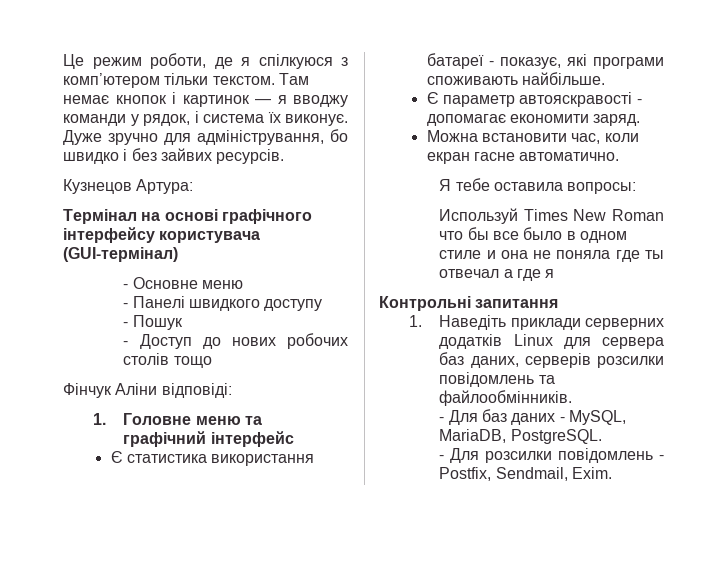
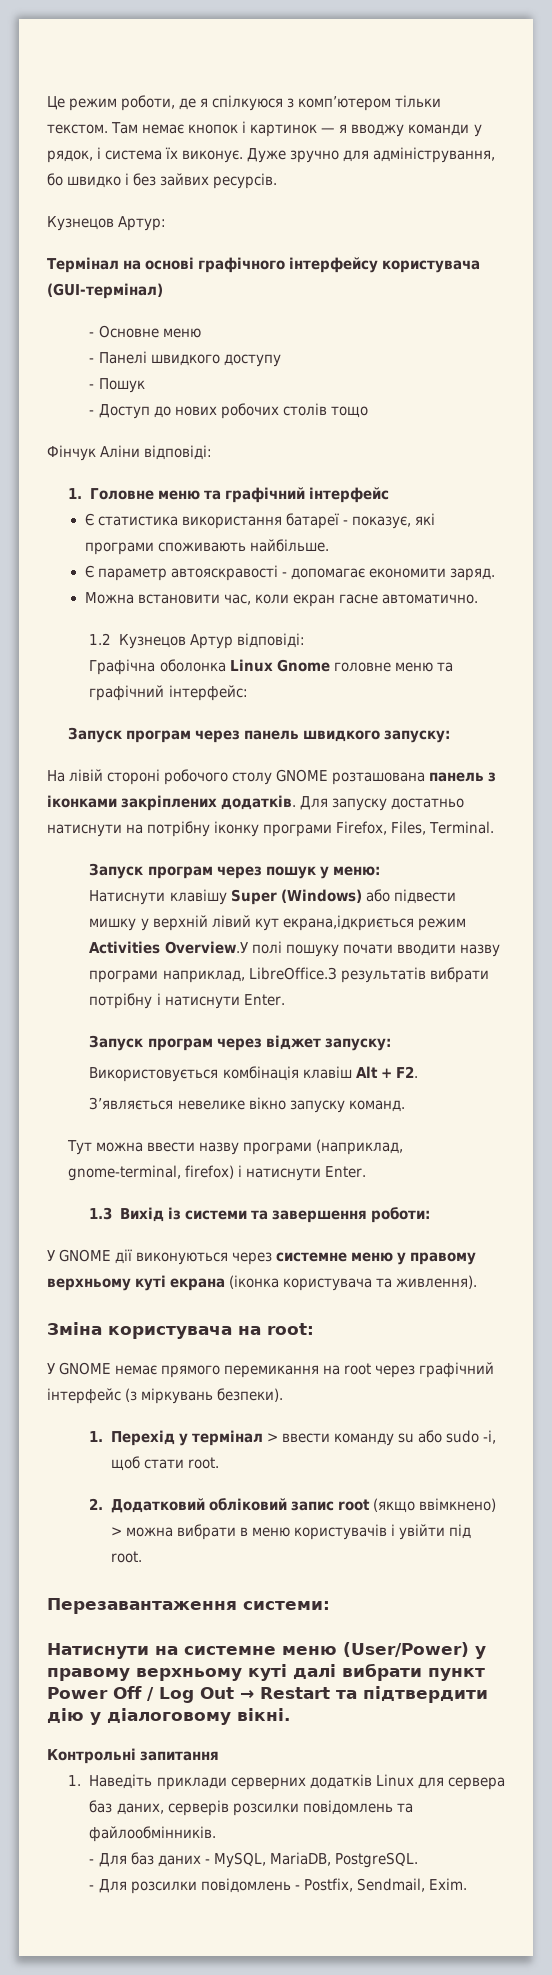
[136,179,194,194] Артура: -> [118,216,167,231] Артур:
[439,178,637,194] [439,208,664,224] [439,227,627,243] [439,250,664,262] [439,269,555,281] Я тебе оставила вопросы: // Используй Times New Roman что бы все было в одном стиле и она не поняла где ты отвечал а где я -> [89,633,306,649] [89,659,453,675] [89,685,248,701] [68,727,451,743] [47,769,497,785] [47,795,465,811] [47,821,495,837] [89,863,380,879] [89,889,456,905] [89,915,466,931] [89,941,500,957] [89,967,489,983] [89,993,285,1009] [89,1035,391,1051] [89,1066,418,1082] [89,1097,405,1113] [67,1139,404,1155] [68,1165,367,1181] [89,1207,431,1223] [47,1249,477,1265] [47,1275,478,1291] [47,1322,314,1339] [47,1362,495,1378] [47,1388,284,1404] [89,1430,497,1446] [110,1456,220,1471] [89,1498,497,1513] [110,1524,472,1540] [110,1551,142,1563] [47,1598,330,1614] [47,1642,486,1659] [47,1663,485,1681] [47,1686,488,1703] [47,1708,290,1725] 1.2 Кузнецов Артур відповіді: // Графічна оболонка Linux Gnome головне меню та графічний інтерфейс: // Запуск програм через панель швидкого запуску: // На лівій стороні робочого столу GNOME розташована панель з іконками закріплених додатків. Для запуску достатньо натиснути на потрібну іконку програми Firefox, Files, Terminal. // Запуск програм через пошук у меню: // Натиснути клавішу Super (Windows) або підвести мишку у верхній лівий кут екрана,ідкриється режим Activities Overview.У полі пошуку почати вводити назву програми наприклад, LibreOffice.З результатів вибрати потрібну і натиснути Enter. // Запуск програм через віджет запуску: // Використовується комбінація клавіш Alt + F2. // З’являється невелике вікно запуску команд. // Тут можна ввести назву програми (наприклад, gnome-terminal, firefox) і натиснути Enter. // 1.3 Вихід із системи та завершення роботи: // У GNOME дії виконуються через системне меню у правому верхньому куті екрана (іконка користувача та живлення). // Зміна користувача на root: // У GNOME немає прямого перемикання на root через графічний інтерфейс (з міркувань безпеки). // 1. Перехід у термінал > ввести команду su або sudo -i, щоб стати root. // 2. Додатковий обліковий запис root (якщо ввімкнено) > можна вибрати в меню користувачів і увійти під root. // Перезавантаження системи: // Натиснути на системне меню (User/Power) у правому верхньому куті далі вибрати пункт Power Off / Log Out → Restart та підтвердити дію у діалоговому вікні.

